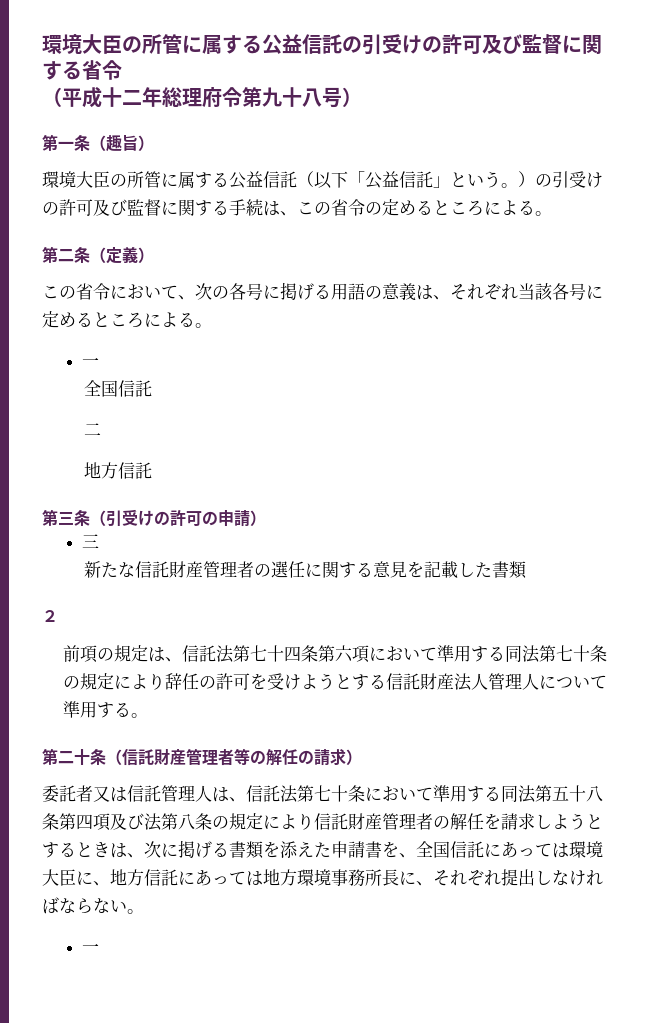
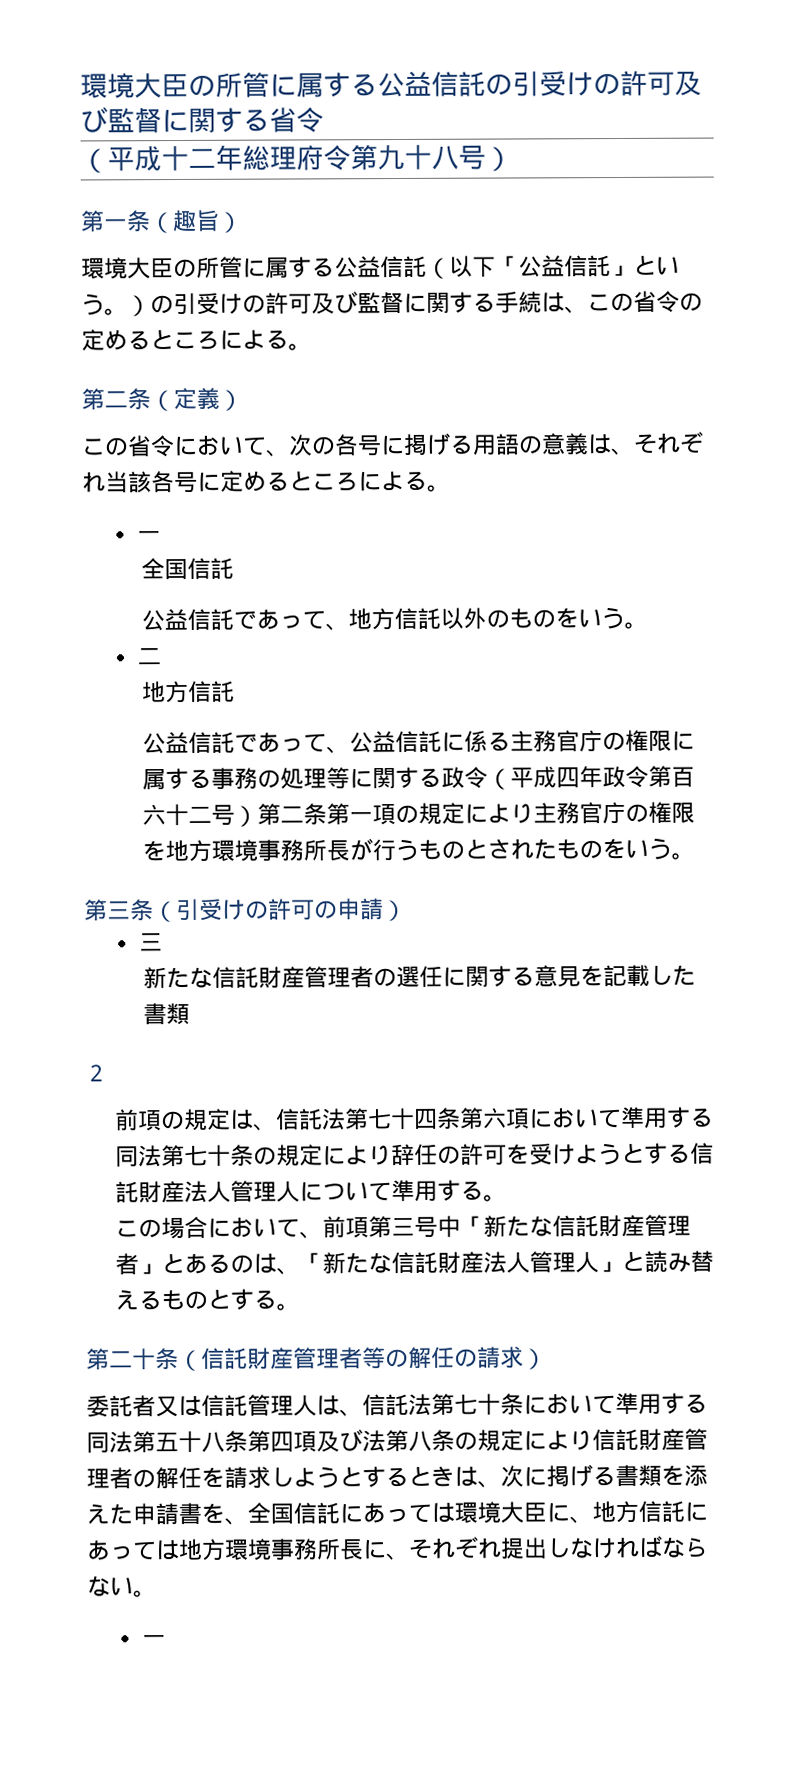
[84,423,102,436] [84,462,153,479] 二 // 地方信託 -> [141,606,649,632] [136,648,161,665] [142,680,236,704] [142,729,696,755] [142,765,696,791] [142,801,696,827] [142,837,696,862] 公益信託であって、地方信託以外のものをいう。 // 二 // 地方信託 // 公益信託であって、公益信託に係る主務官庁の権限に属する事務の処理等に関する政令（平成四年政令第百六十二号）第二条第一項の規定により主務官庁の権限を地方環境事務所長が行うものとされたものをいう。
(149, 715) none -> [114,1214,691,1240] [114,1250,714,1276] [114,1288,300,1311] // この場合において、前項第三号中「新たな信託財産管理者」とあるのは、「新たな信託財産法人管理人」と読み替えるものとする。

